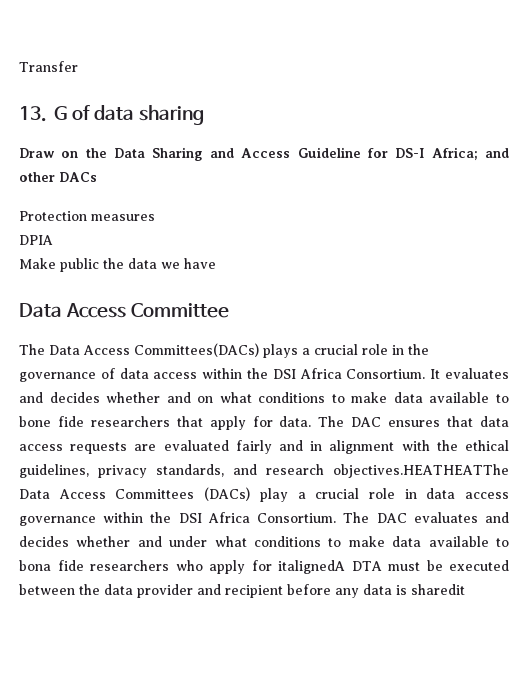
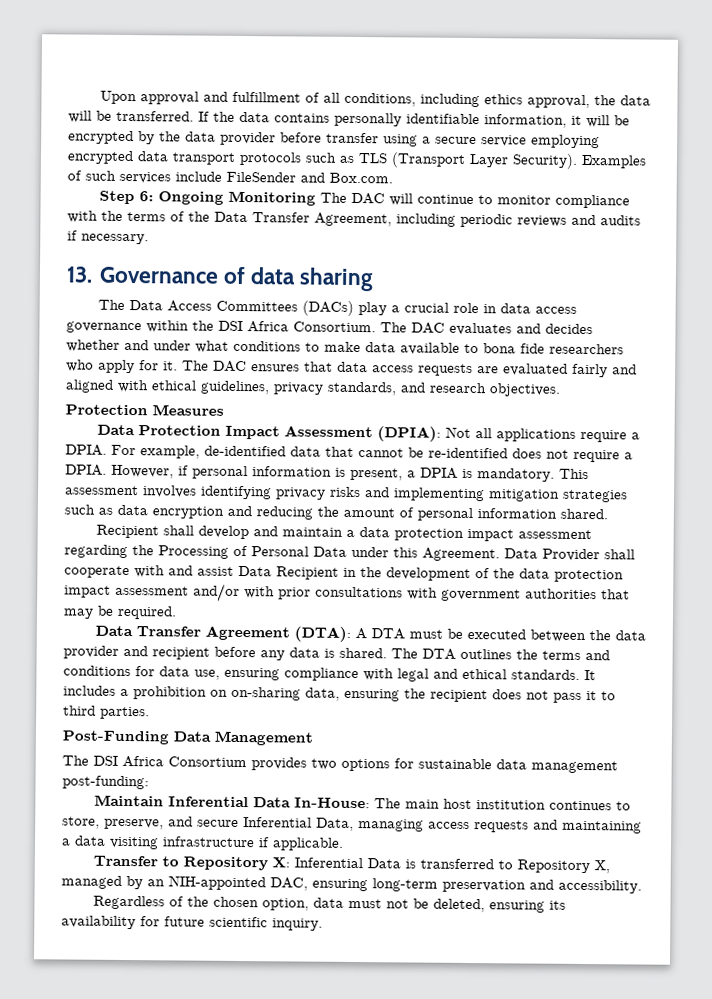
[19,61,78,72] Transfer -> [99,90,651,109] [68,110,630,128] [68,130,600,149] [67,150,647,169] [67,170,393,184] [98,190,630,209] [67,210,641,228] [67,230,149,245] Upon approval and fulfillment of all conditions, including ethics approval, the data will be transferred. If the data contains personally identifiable information, it will be encrypted by the data provider before transfer using a secure service employing encrypted data transport protocols such as TLS (Transport Layer Security). Examples of such services include FileSender and Box.com. // Step 6: Ongoing Monitoring The DAC will continue to monitor compliance with the terms of the Data Transfer Agreement, including periodic reviews and audits if necessary.
[54,106,67,120] G -> [98,266,219,284] Governance
[19,147,510,161] [19,172,97,182] [19,211,155,221] [19,235,53,245] [19,258,216,272] [19,303,230,318] [19,343,429,358] [19,368,510,382] [19,392,510,403] [19,416,510,430] [19,440,509,454] [19,464,509,478] Draw on the Data Sharing and Access Guideline for DS-I Africa; and other DACs // Protection measures // DPIA // Make public the data we have // Data Access Committee // The Data Access Committees(DACs) plays a crucial role in the governance of data access within the DSI Africa Consortium. It evaluates and decides whether and on what conditions to make data available to bone fide researchers that apply for data. The DAC ensures that data access requests are evaluated fairly and in alignment with the ethical guidelines, privacy standards, and research objectives.HEATHEATThe -> [97,299,125,310] The
[278,560,345,574] italignedA -> [163,360,637,378] [65,379,561,397] [65,404,224,416] [96,424,640,443] [65,444,633,463] [65,464,589,482] [65,485,628,503] [64,504,608,522] [95,524,592,542] [64,544,635,562] [64,565,624,583] [64,583,630,602] [63,605,177,620] [94,625,367,642] it. The DAC ensures that data access requests are evaluated fairly and aligned with ethical guidelines, privacy standards, and research objectives. // Protection Measures // Data Protection Impact Assessment (DPIA): Not all applications require a DPIA. For example, de-identified data that cannot be re-identified does not require a DPIA. However, if personal information is present, a DPIA is mandatory. This assessment involves identifying privacy risks and implementing mitigation strategies such as data encryption and reducing the amount of personal information shared. // Recipient shall develop and maintain a data protection impact assessment regarding the Processing of Personal Data under this Agreement. Data Provider shall cooperate with and assist Data Recipient in the development of the data protection impact assessment and/or with prior consultations with government authorities that may be required. // Data Transfer Agreement (DTA): A
[411,584,465,595] sharedit -> [339,647,610,661] [63,665,596,682] [63,685,616,703] [63,705,150,720] [62,730,313,746] [62,755,618,774] [62,775,149,790] [93,794,631,811] [62,816,642,834] [61,835,344,851] [92,855,610,874] [61,875,642,894] [92,895,566,913] [61,915,323,931] shared. The DTA outlines the terms and conditions for data use, ensuring compliance with legal and ethical standards. It includes a prohibition on on-sharing data, ensuring the recipient does not pass it to third parties. // Post-Funding Data Management // The DSI Africa Consortium provides two options for sustainable data management post-funding: // Maintain Inferential Data In-House: The main host institution continues to store, preserve, and secure Inferential Data, managing access requests and maintaining a data visiting infrastructure if applicable. // Transfer to Repository X: Inferential Data is transferred to Repository X, managed by an NIH-appointed DAC, ensuring long-term preservation and accessibility. // Regardless of the chosen option, data must not be deleted, ensuring its availability for future scientific inquiry.

